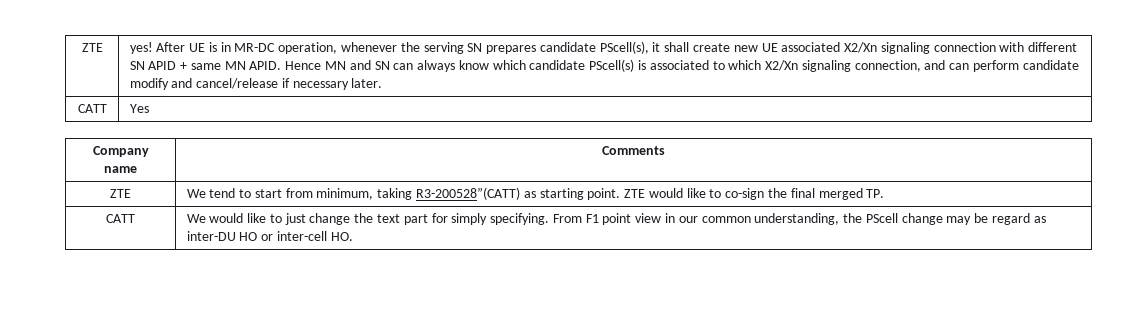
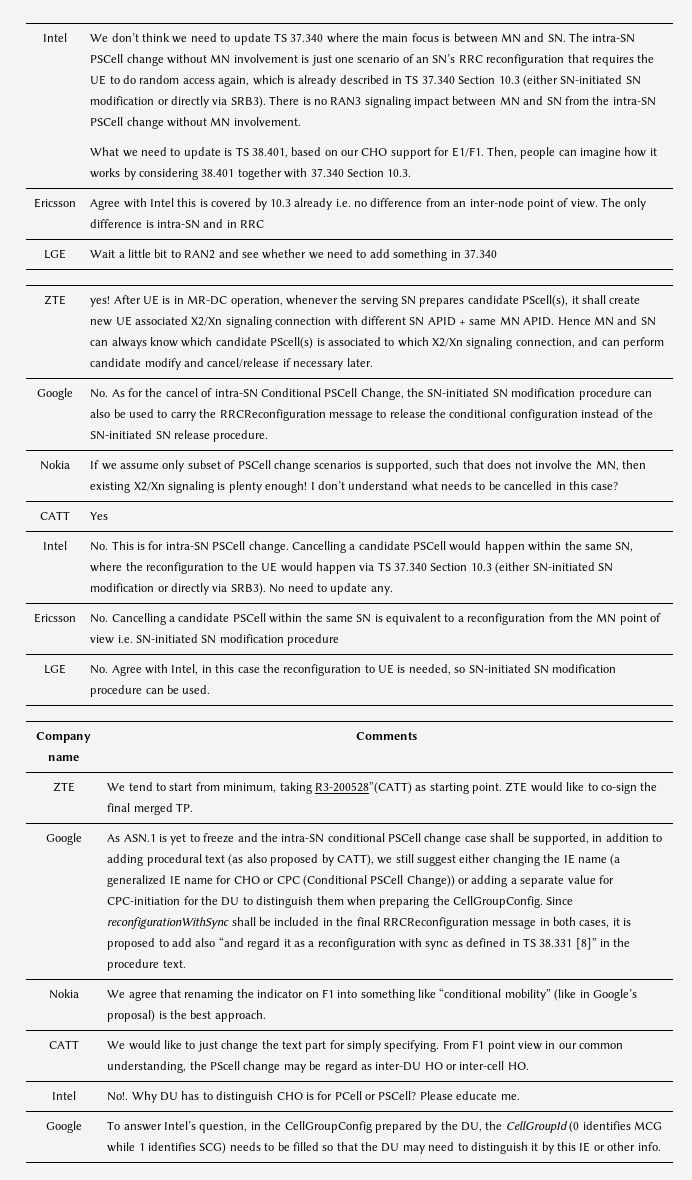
(81, 47) none -> [43,33,67,42] [90,33,636,45] [90,54,655,66] [90,75,641,87] [90,96,656,108] [90,117,301,129] [90,147,657,159] [90,168,412,180] [34,198,76,208] [90,198,647,210] [90,219,265,229] [44,249,66,259] [90,249,497,261] Intel | We don’t think we need to update TS 37.340 where the main focus is between MN and SN. The intra-SN PSCell change without MN involvement is just one scenario of an SN’s RRC reconfiguration that requires the UE to do random access again, which is already described in TS 37.340 Section 10.3 (either SN-initiated SN modification or directly via SRB3). There is no RAN3 signaling impact between MN and SN from the intra-SN PSCell change without MN involvement. // What we need to update is TS 38.401, based on our CHO support for E1/F1. Then, people can imagine how it works by considering 38.401 together with 37.340 Section 10.3. // Ericsson | Agree with Intel this is covered by 10.3 already i.e. no difference from an inter-node point of view. The only difference is intra-SN and in RRC // LGE | Wait a little bit to RAN2 and see whether we need to add something in 37.340 //
[77,104,107,113] [129,104,149,113] CATT | Yes -> [37,388,73,400] [90,388,652,400] [90,409,653,421] [90,430,269,442] [40,460,70,470] [90,460,647,472] [90,481,619,493] [40,511,70,520] [90,512,109,520] [43,541,67,550] [90,541,634,553] [90,562,613,574] [90,583,393,595] [34,613,76,623] [90,613,662,625] [90,634,340,646] [44,664,66,674] [90,664,617,676] [90,685,211,697] Google | No. As for the cancel of intra-SN Conditional PSCell Change, the SN-initiated SN modification procedure can also be used to carry the RRCReconfiguration message to release the conditional configuration instead of the SN-initiated SN release procedure. // Nokia | If we assume only subset of PSCell change scenarios is supported, such that does not involve the MN, then existing X2/Xn signaling is plenty enough! I don’t understand what needs to be cancelled in this case? // CATT | Yes // Intel | No. This is for intra-SN PSCell change. Cancelling a candidate PSCell would happen within the same SN, where the reconfiguration to the UE would happen via TS 37.340 Section 10.3 (either SN-initiated SN modification or directly via SRB3). No need to update any. // Ericsson | No. Cancelling a candidate PSCell within the same SN is equivalent to a reconfiguration from the MN point of view i.e. SN-initiated SN modification procedure // LGE | No. Agree with Intel, in this case the reconfiguration to UE is needed, so SN-initiated SN modification procedure can be used.
(885, 193) none -> [45,833,82,845] [107,833,663,845] [107,854,621,866] [107,875,614,887] [107,896,574,908] [107,917,632,929] [107,937,631,950] [107,959,186,971] [48,989,79,999] [107,988,637,1001] [107,1010,266,1022] // Google | As ASN.1 is yet to freeze and the intra-SN conditional PSCell change case shall be supported, in addition to adding procedural text (as also proposed by CATT), we still suggest either changing the IE name (a generalized IE name for CHO or CPC (Conditional PSCell Change)) or adding a separate value for CPC-initiation for the DU to distinguish them when preparing the CellGroupConfig. Since reconfigurationWithSync shall be included in the final RRCReconfiguration message in both cases, it is proposed to add also “and regard it as a reconfiguration with sync as defined in TS 38.331 [8]” in the procedure text. // Nokia | We agree that renaming the indicator on F1 into something like “conditional mobility” (like in Google’s proposal) is the best approach.
(353, 236) none -> [51,1091,76,1100] [107,1091,520,1103] [45,1121,82,1133] [107,1121,662,1133] [107,1142,661,1154] // Intel | No!. Why DU has to distinguish CHO is for PCell or PSCell? Please educate me. // Google | To answer Intel’s question, in the CellGroupConfig prepared by the DU, the CellGroupId (0 identifies MCG while 1 identifies SCG) needs to be filled so that the DU may need to distinguish it by this IE or other info.

